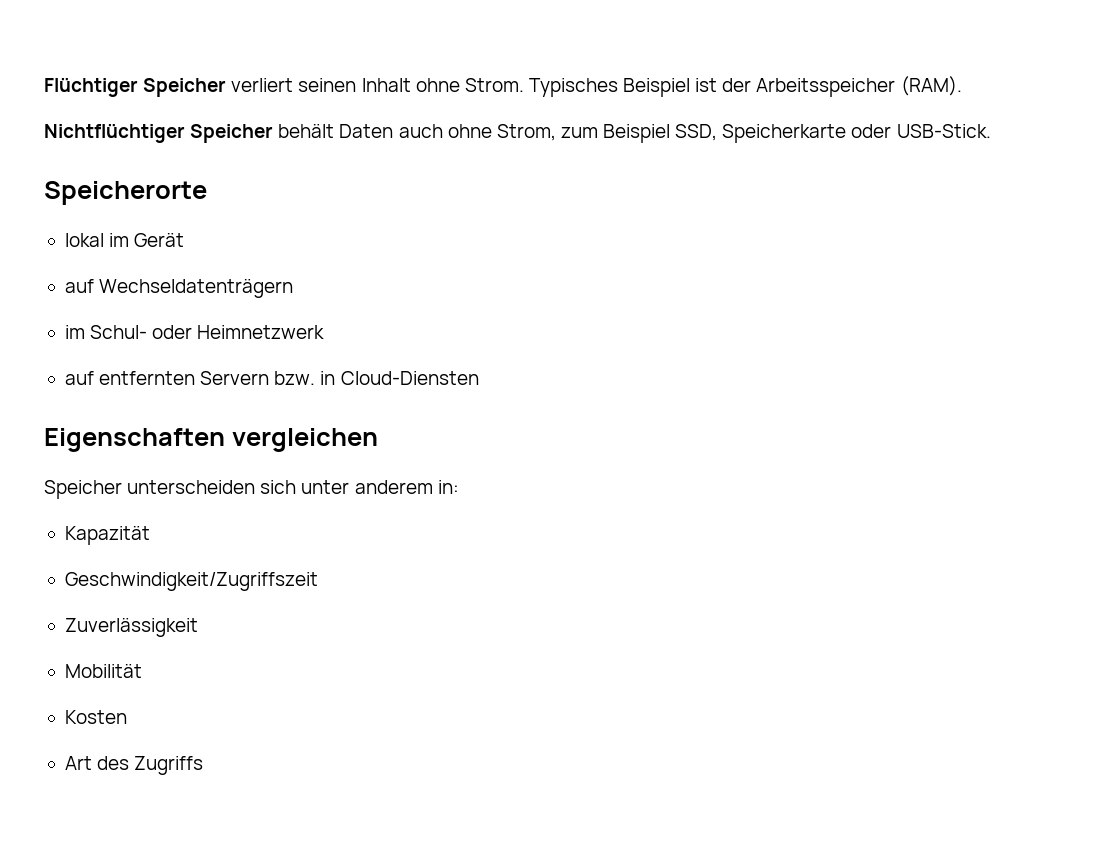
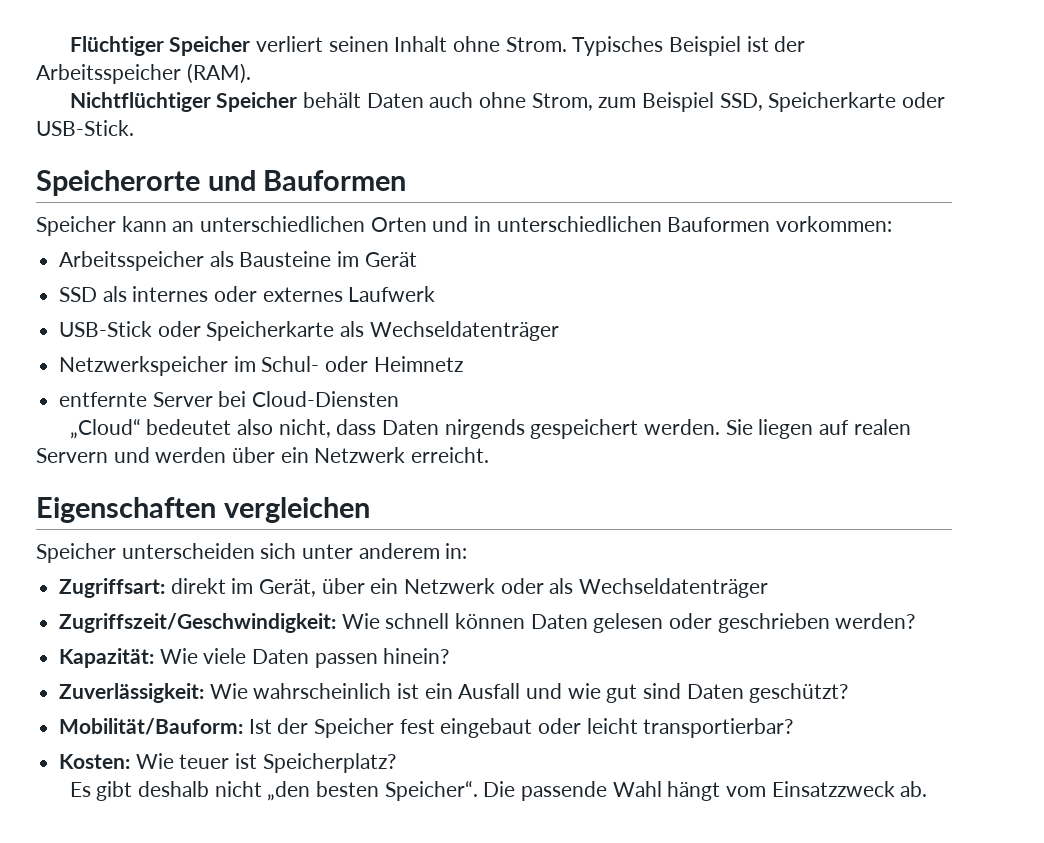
[64,233,185,247] [64,279,294,298] [64,325,325,339] [64,371,479,385] // lokal im Gerät // auf Wechseldatenträgern // im Schul- oder Heimnetzwerk // auf entfernten Servern bzw. in Cloud-Diensten -> [207,170,407,191] [36,216,893,236] [59,251,417,271] [59,286,436,302] [59,321,559,341] [59,356,463,376] [59,391,400,407] [69,418,911,439] [36,447,490,463] und Bauformen // Speicher kann an unterschiedlichen Orten und in unterschiedlichen Bauformen vorkommen: // Arbeitsspeicher als Bausteine im Gerät // SSD als internes oder externes Laufwerk // USB-Stick oder Speicherkarte als Wechseldatenträger // Netzwerkspeicher im Schul- oder Heimnetz // entfernte Server bei Cloud-Diensten // „Cloud“ bedeutet also nicht, dass Daten nirgends gespeichert werden. Sie liegen auf realen Servern und werden über ein Netzwerk erreicht.
[64,526,150,545] [64,572,318,591] [64,618,198,637] [64,664,142,678] [64,710,127,724] [64,756,204,775] Kapazität // Geschwindigkeit/Zugriffszeit // Zuverlässigkeit // Mobilität // Kosten // Art des Zugriffs -> [59,578,769,598] [59,613,916,633] [59,648,450,668] [59,683,849,703] [59,718,794,738] [59,753,396,773] [69,780,928,801] Zugriffsart: direkt im Gerät, über ein Netzwerk oder als Wechseldatenträger // Zugriffszeit/Geschwindigkeit: Wie schnell können Daten gelesen oder geschrieben werden? // Kapazität: Wie viele Daten passen hinein? // Zuverlässigkeit: Wie wahrscheinlich ist ein Ausfall und wie gut sind Daten geschützt? // Mobilität/Bauform: Ist der Speicher fest eingebaut oder leicht transportierbar? // Kosten: Wie teuer ist Speicherplatz? // Es gibt deshalb nicht „den besten Speicher“. Die passende Wahl hängt vom Einsatzzweck ab.

